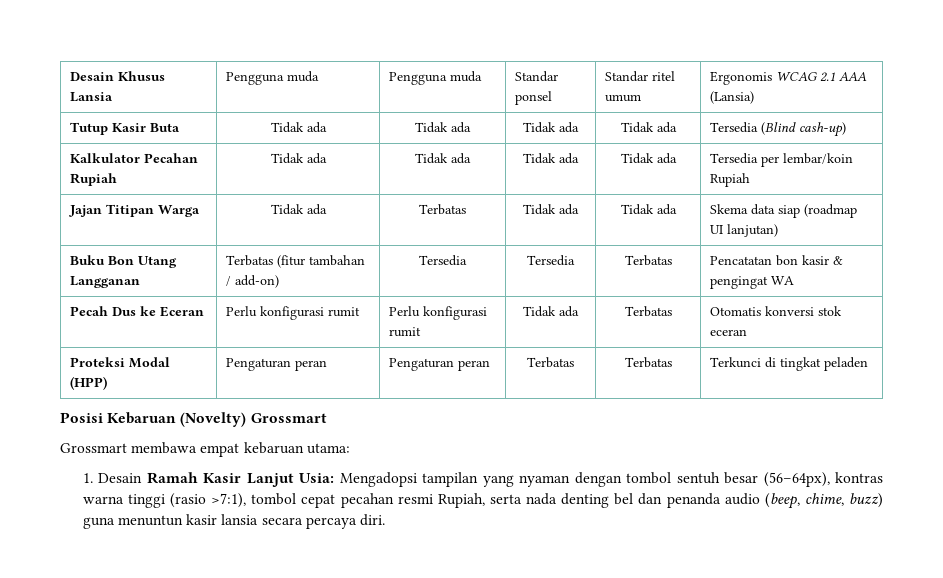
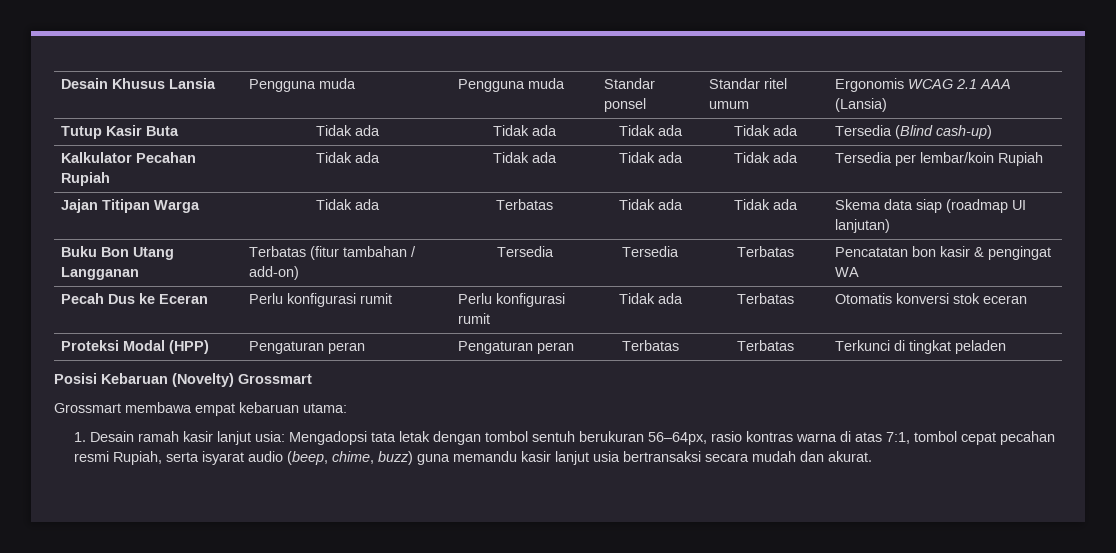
[146,472,883,487] [82,493,247,508] Ramah Kasir Lanjut Usia: Mengadopsi tampilan yang nyaman dengan tombol sentuh besar (56–64px), kontras warna tinggi (rasio >7:1), -> [138,431,911,445] ramah kasir lanjut usia: Mengadopsi tata letak dengan tombol sentuh berukuran 56–64px, rasio kontras warna di atas 7:1,
[526,493,721,508] nada denting bel dan penanda -> [202,451,245,465] isyarat
[117,514,385,529] menuntun kasir lansia secara percaya diri. -> [453,451,873,465] memandu kasir lanjut usia bertransaksi secara mudah dan akurat.

